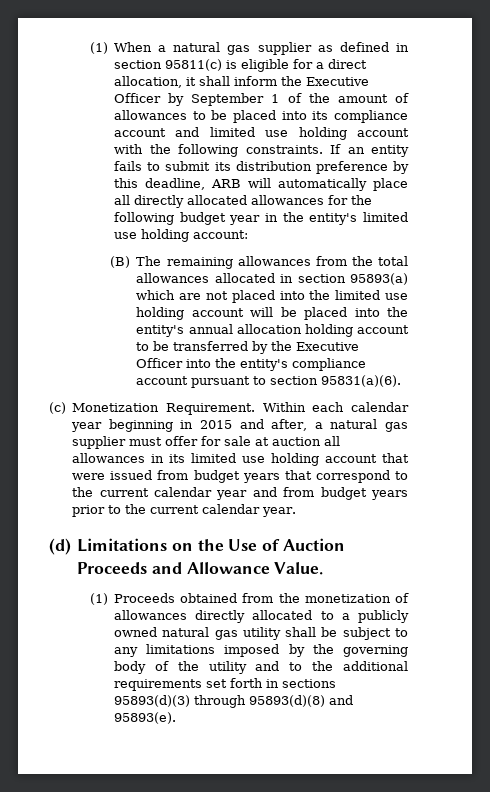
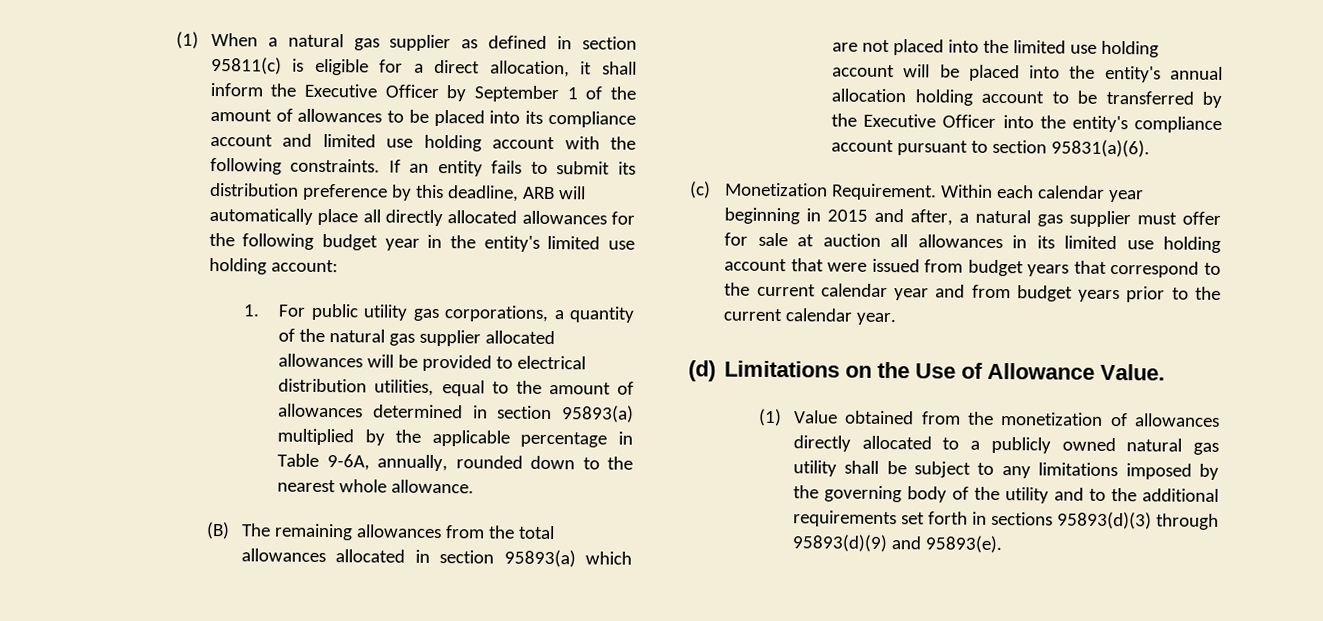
(249, 234) none -> [243,303,635,323] [278,328,556,347] [278,353,587,372] [278,378,635,397] [278,403,634,423] [277,428,633,448] [277,453,633,472] [277,479,475,494] // 1. For public utility gas corporations, a quantity of the natural gas supplier allocated allowances will be provided to electrical distribution utilities, equal to the amount of allowances determined in section 95893(a) multiplied by the applicable percentage in Table 9-6A, annually, rounded down to the nearest whole allowance.
[282,538,345,551] [77,562,182,574] Auction Proceeds and -> (984, 370) none
[114,593,176,603] Proceeds -> [793,410,838,424] Value
[249,695,326,707] 95893(d)(8) -> [791,534,888,553] 95893(d)(9)

